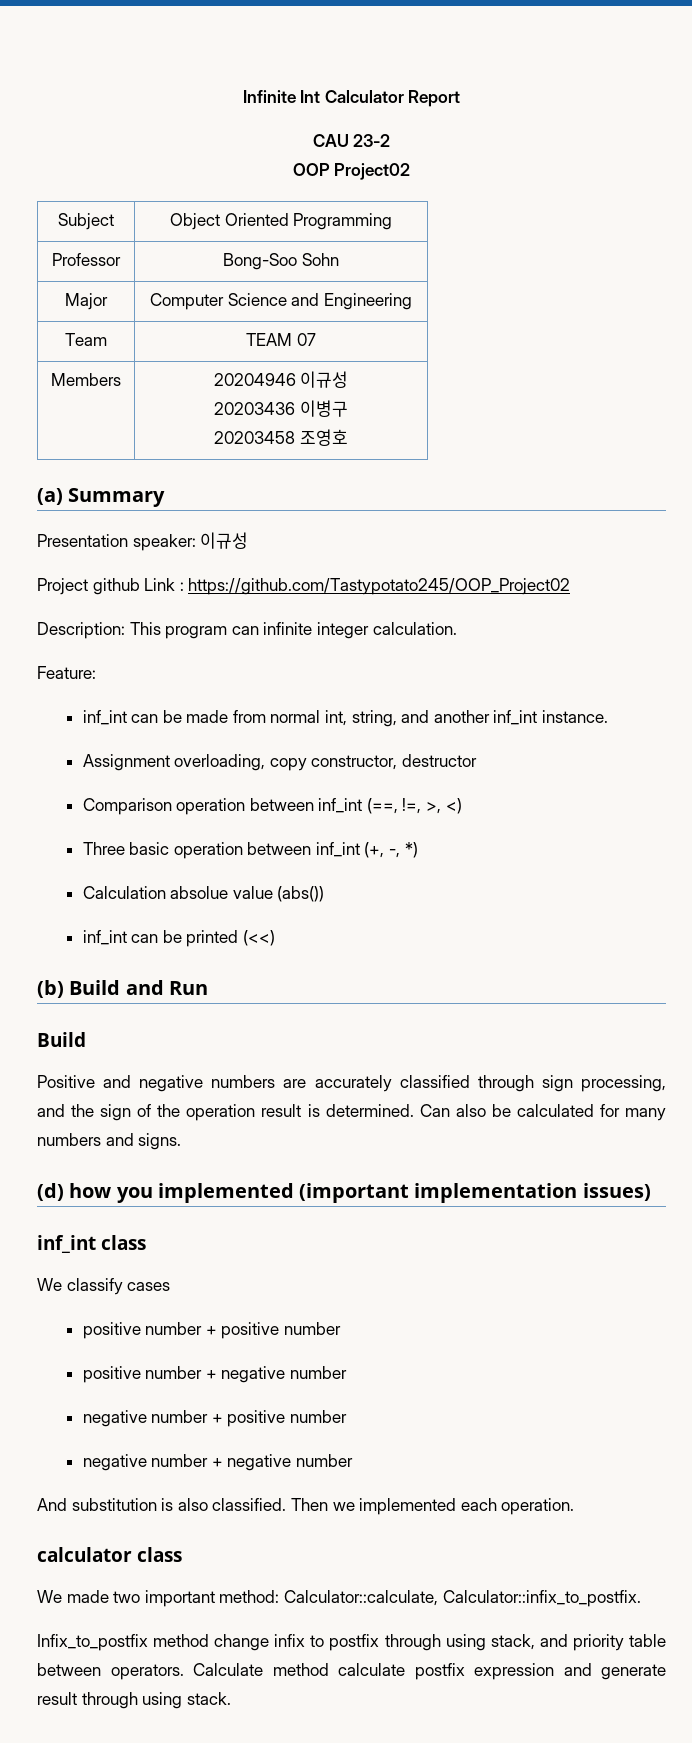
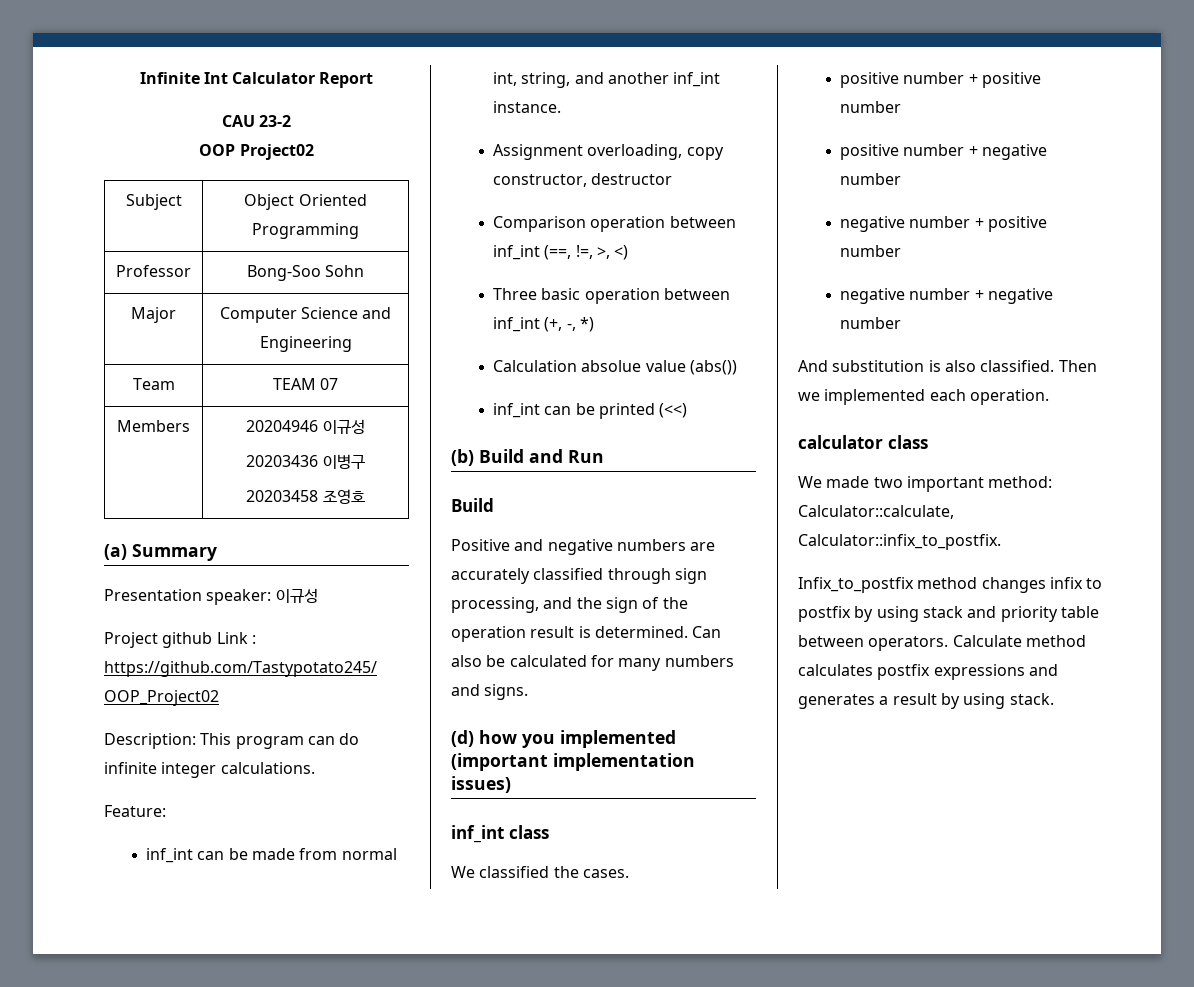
(259, 630) none -> [339,733,360,745] do
[372,622,457,635] calculation. -> [220,762,315,774] calculations.
[66,1278,171,1295] classify cases -> [479,866,629,878] classified the cases.
[214,1634,270,1651] change -> [981,577,1046,593] changes
[384,1634,535,1651] through using stack, -> [854,606,963,622] by using stack
[338,1663,666,1680] [37,1692,138,1709] calculate postfix expression and generate result through -> [798,664,1058,680] [798,693,960,709] calculates postfix expressions and generates a result by

